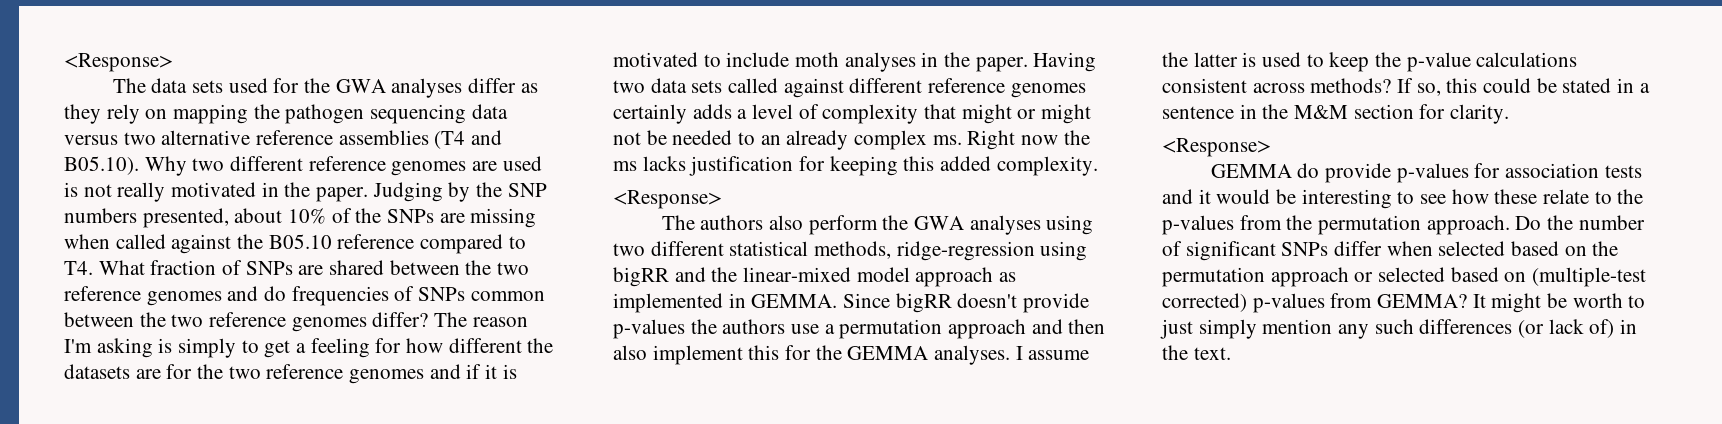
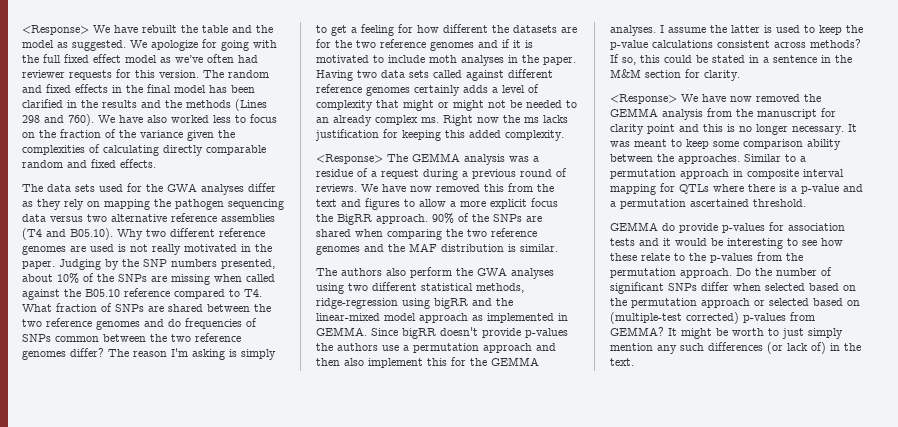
[64,53,173,72] <Response> -> [22,25,273,35] [22,39,277,51] [22,54,258,63] [22,69,269,80] [22,84,255,93] [22,99,267,111] [22,114,277,126] [22,129,235,141] [22,144,266,156] [22,159,156,168] <Response> We have rebuilt the table and the model as suggested. We apologize for going with the full fixed effect model as we’ve often had reviewer requests for this version. The random and fixed effects in the final model has been clarified in the results and the methods (Lines 298 and 760). We have also worked less to focus on the fraction of the variance given the complexities of calculating directly comparable random and fixed effects.
(722, 199) none -> [387,153,539,165] [316,168,567,180] [316,183,554,192] [316,198,558,210] [316,213,542,225] [316,228,537,240] [316,243,558,255] The GEMMA analysis was a residue of a request during a previous round of reviews. We have now removed this from the text and figures to allow a more explicit focus the BigRR approach. 90% of the SNPs are shared when comparing the two reference genomes and the MAF distribution is similar.
(1271, 147) none -> [681,94,821,102] [610,108,836,120] [610,124,857,135] [610,139,841,150] [610,154,806,164] [610,169,844,179] [610,183,863,195] [610,199,806,209] We have now removed the GEMMA analysis from the manuscript for clarity point and this is no longer necessary. It was meant to keep some comparison ability between the approaches. Similar to a permutation approach in composite interval mapping for QTLs where there is a p-value and a permutation ascertained threshold.

